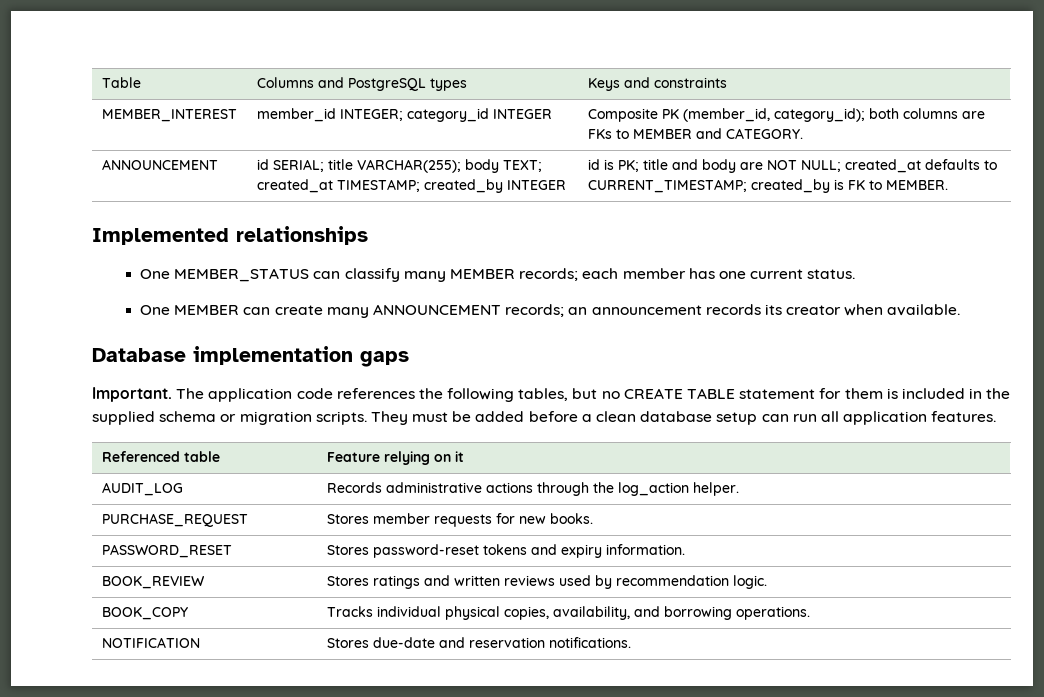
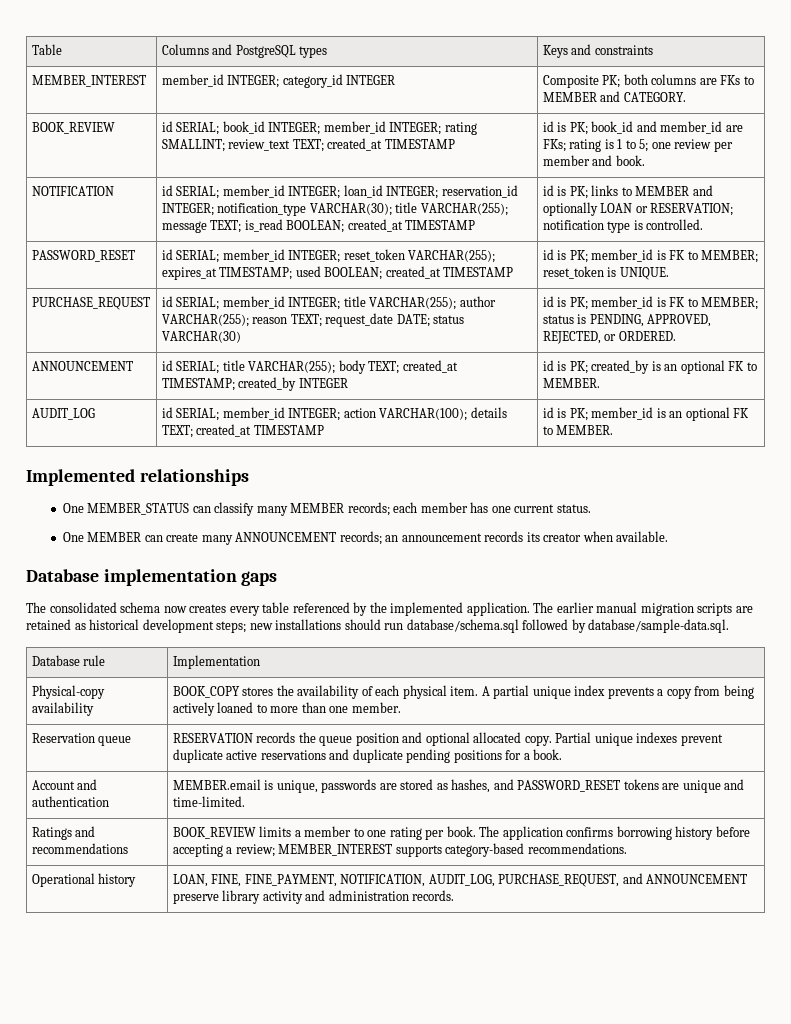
[661,108,865,122] PK (member_id, category_id); -> [602,75,621,88] PK;
(803, 133) none -> [31,122,115,134] [161,121,477,135] [161,138,455,152] [542,121,743,135] [542,139,733,152] [542,155,645,166] [31,186,114,196] [161,185,518,199] [161,202,508,216] [161,219,476,233] [542,185,713,199] [542,202,734,216] [542,219,704,233] [31,250,135,262] [161,249,496,263] [161,266,514,280] [542,249,759,263] [542,266,669,280] [31,297,150,310] [161,296,496,310] [161,313,465,327] [161,331,241,343] [542,296,759,310] [542,314,712,327] [542,331,676,344] // BOOK_REVIEW | id SERIAL; book_id INTEGER; member_id INTEGER; rating SMALLINT; review_text TEXT; created_at TIMESTAMP | id is PK; book_id and member_id are FKs; rating is 1 to 5; one review per member and book. // NOTIFICATION | id SERIAL; member_id INTEGER; loan_id INTEGER; reservation_id INTEGER; notification_type VARCHAR(30); title VARCHAR(255); message TEXT; is_read BOOLEAN; created_at TIMESTAMP | id is PK; links to MEMBER and optionally LOAN or RESERVATION; notification type is controlled. // PASSWORD_RESET | id SERIAL; member_id INTEGER; reset_token VARCHAR(255); expires_at TIMESTAMP; used BOOLEAN; created_at TIMESTAMP | id is PK; member_id is FK to MEMBER; reset_token is UNIQUE. // PURCHASE_REQUEST | id SERIAL; member_id INTEGER; title VARCHAR(255); author VARCHAR(255); reason TEXT; request_date DATE; status VARCHAR(30) | id is PK; member_id is FK to MEMBER; status is PENDING, APPROVED, REJECTED, or ORDERED.
[642,159,997,173] [587,179,844,193] title and body are NOT NULL; created_at defaults to CURRENT_TIMESTAMP; created_by is -> [591,360,757,374] [542,378,600,388] [31,408,95,420] [161,407,507,421] [161,424,324,438] [542,407,730,421] created_by is an optional FK to MEMBER. // AUDIT_LOG | id SERIAL; member_id INTEGER; action VARCHAR(100); details TEXT; created_at TIMESTAMP | id is PK; member_id is an optional
[92,387,1011,402] [92,411,997,425] [101,451,220,462] [326,451,464,465] [101,482,183,496] [326,482,739,496] [101,513,248,527] [326,513,593,527] [101,544,232,558] [326,544,685,558] [101,576,205,589] [326,575,767,589] [101,607,188,620] [326,606,810,620] [101,637,200,648] [326,637,631,648] Important. The application code references the following tables, but no CREATE TABLE statement for them is included in the supplied schema or migration scripts. They must be added before a clean database setup can run all application features. // Referenced table | Feature relying on it // AUDIT_LOG | Records administrative actions through the log_action helper. // PURCHASE_REQUEST | Stores member requests for new books. // PASSWORD_RESET | Stores password-reset tokens and expiry information. // BOOK_REVIEW | Stores ratings and written reviews used by recommendation logic. // BOOK_COPY | Tracks individual physical copies, availability, and borrowing operations. // NOTIFICATION | Stores due-date and reservation notifications. -> [26,602,753,616] [26,619,730,633] [31,655,106,666] [172,655,260,669] [31,685,105,699] [31,702,94,716] [172,685,754,699] [172,702,401,716] [31,733,132,746] [172,732,723,746] [172,749,563,763] [31,779,98,790] [31,796,109,807] [172,779,745,793] [172,796,245,807] [31,826,96,840] [31,843,128,854] [172,826,750,840] [172,843,627,857] [31,873,137,887] [172,873,748,887] [172,890,455,904] The consolidated schema now creates every table referenced by the implemented application. The earlier manual migration scripts are retained as historical development steps; new installations should run database/schema.sql followed by database/sample-data.sql. // Database rule | Implementation // Physical-copy availability | BOOK_COPY stores the availability of each physical item. A partial unique index prevents a copy from being actively loaned to more than one member. // Reservation queue | RESERVATION records the queue position and optional allocated copy. Partial unique indexes prevent duplicate active reservations and duplicate pending positions for a book. // Account and authentication | MEMBER.email is unique, passwords are stored as hashes, and PASSWORD_RESET tokens are unique and time-limited. // Ratings and recommendations | BOOK_REVIEW limits a member to one rating per book. The application confirms borrowing history before accepting a review; MEMBER_INTEREST supports category-based recommendations. // Operational history | LOAN, FINE, FINE_PAYMENT, NOTIFICATION, AUDIT_LOG, PURCHASE_REQUEST, and ANNOUNCEMENT preserve library activity and administration records.

